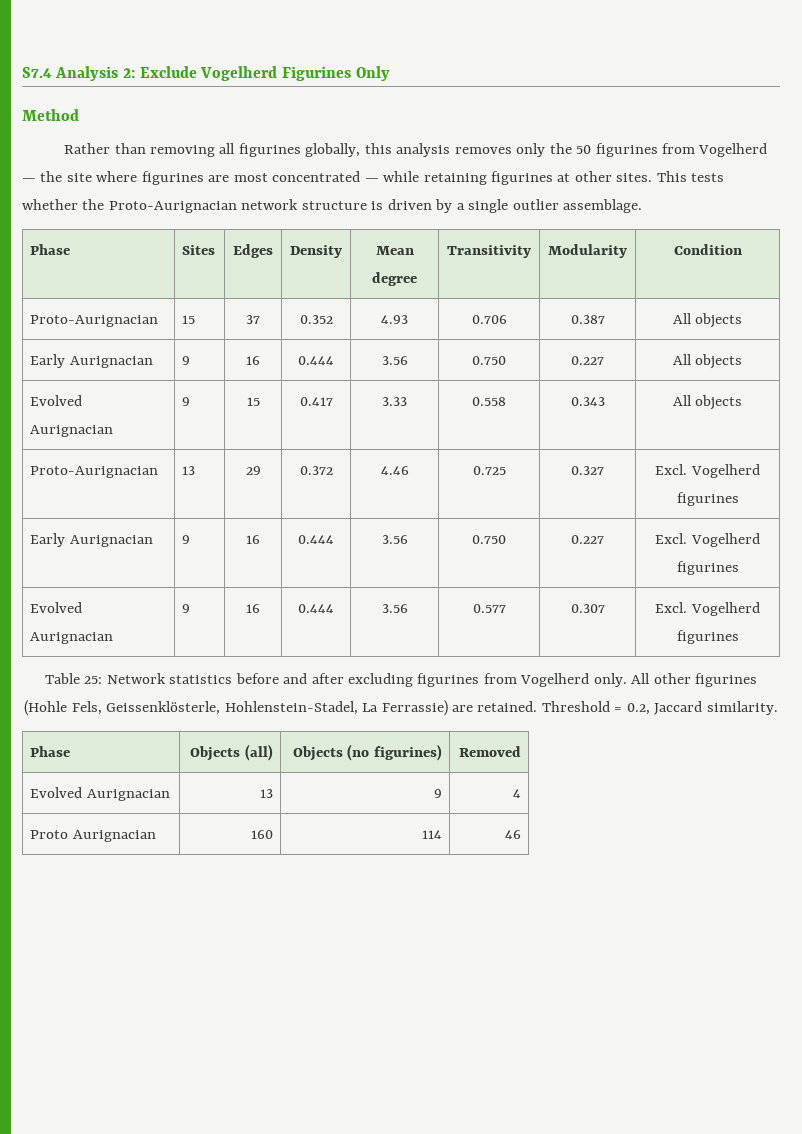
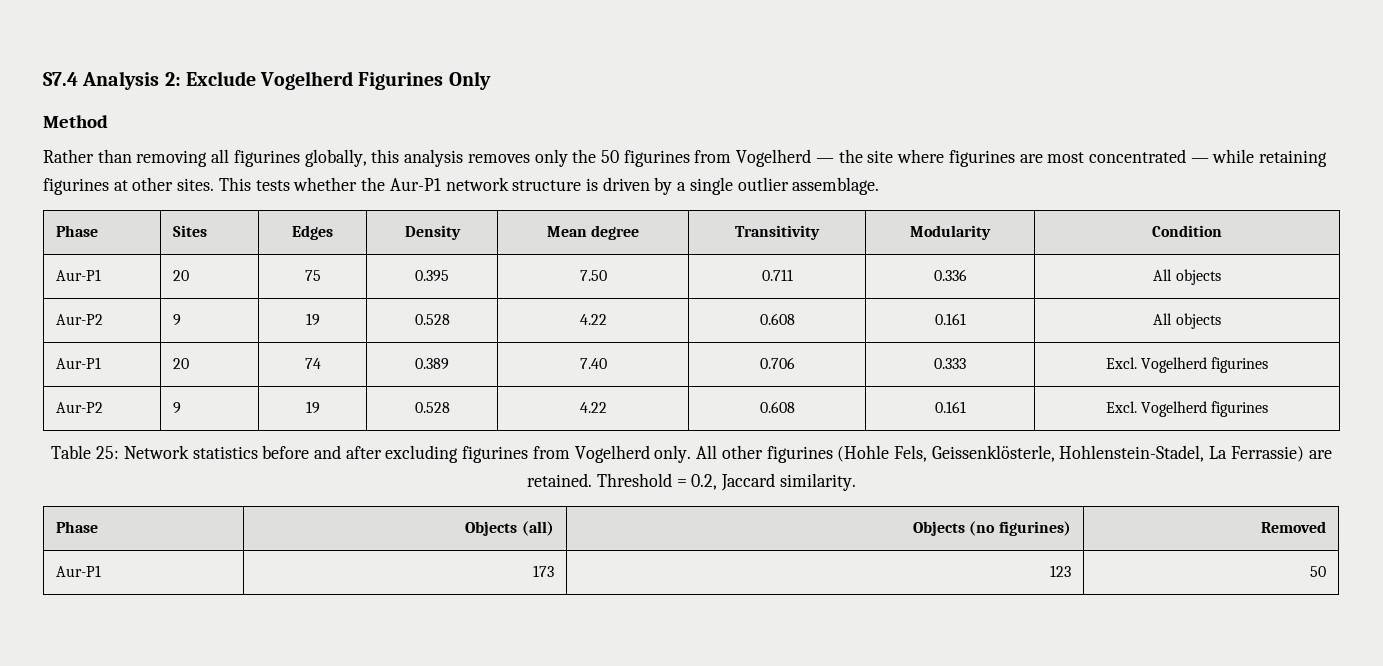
[108,201,237,213] Proto-Aurignacian -> [389,178,441,191] Aur-P1
[30,315,159,327] [182,315,196,324] [246,315,260,324] [299,315,333,324] [380,315,408,324] [471,315,507,324] [570,315,605,324] [672,313,743,328] [30,354,153,368] [182,356,191,365] [246,356,260,365] [297,356,334,365] [381,356,408,365] [471,356,506,365] [571,356,604,365] [672,354,743,369] [30,395,83,406] [30,425,114,437] [182,397,191,406] [246,397,260,406] [299,397,333,406] [381,397,407,406] [471,397,506,406] [570,397,605,406] [672,395,743,410] [30,466,159,478] [182,466,196,475] [245,466,261,475] [299,466,333,475] [380,466,409,475] [472,466,506,475] [571,466,604,475] [655,464,760,478] [676,492,739,506] [30,533,153,547] [182,535,191,544] [246,535,260,544] [297,535,334,544] [381,535,408,544] [471,535,506,544] [571,535,604,544] [655,533,760,547] [676,561,739,575] [30,602,83,613] [30,632,114,644] [182,604,191,613] [246,604,260,613] [297,604,334,613] [381,604,408,613] [472,604,506,613] [570,604,605,613] Proto-Aurignacian | 15 | 37 | 0.352 | 4.93 | 0.706 | 0.387 | All objects // Early Aurignacian | 9 | 16 | 0.444 | 3.56 | 0.750 | 0.227 | All objects // Evolved Aurignacian | 9 | 15 | 0.417 | 3.33 | 0.558 | 0.343 | All objects // Proto-Aurignacian | 13 | 29 | 0.372 | 4.46 | 0.725 | 0.327 | Excl. Vogelherd figurines // Early Aurignacian | 9 | 16 | 0.444 | 3.56 | 0.750 | 0.227 | Excl. Vogelherd figurines // Evolved Aurignacian | 9 | 16 | 0.444 | 3.56 | 0.577 | 0.307 -> [56,269,102,281] [173,270,190,281] [304,270,321,281] [415,270,449,282] [579,270,607,281] [761,269,793,281] [933,269,967,281] [1153,269,1221,285] [56,314,104,325] [173,314,182,326] [305,313,320,326] [414,314,450,325] [579,314,607,325] [759,313,795,325] [934,313,966,325] [1153,313,1221,329] [56,357,102,369] [173,358,190,369] [304,358,321,369] [415,358,449,370] [579,358,607,369] [759,357,795,369] [934,358,966,369] [1105,357,1269,373] [56,402,104,413] [173,402,182,414] [305,401,320,414] [414,402,450,413] [579,402,607,413] [759,401,795,413] [934,401,966,413] Aur-P1 | 20 | 75 | 0.395 | 7.50 | 0.711 | 0.336 | All objects // Aur-P2 | 9 | 19 | 0.528 | 4.22 | 0.608 | 0.161 | All objects // Aur-P1 | 20 | 74 | 0.389 | 7.40 | 0.706 | 0.333 | Excl. Vogelherd figurines // Aur-P2 | 9 | 19 | 0.528 | 4.22 | 0.608 | 0.161
[30,787,170,801] [259,789,273,798] [433,789,442,798] [512,789,521,798] [30,830,156,842] [250,830,273,839] [421,830,442,839] [504,830,521,839] Evolved Aurignacian | 13 | 9 | 4 // Proto Aurignacian | 160 | 114 | 46 -> [56,565,102,577] [532,565,554,577] [1049,565,1071,577] [1309,566,1326,577] Aur-P1 | 173 | 123 | 50

